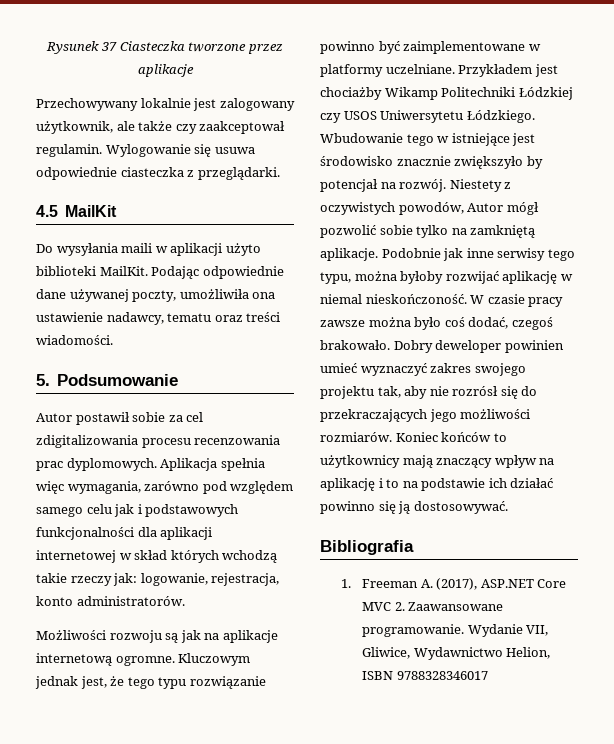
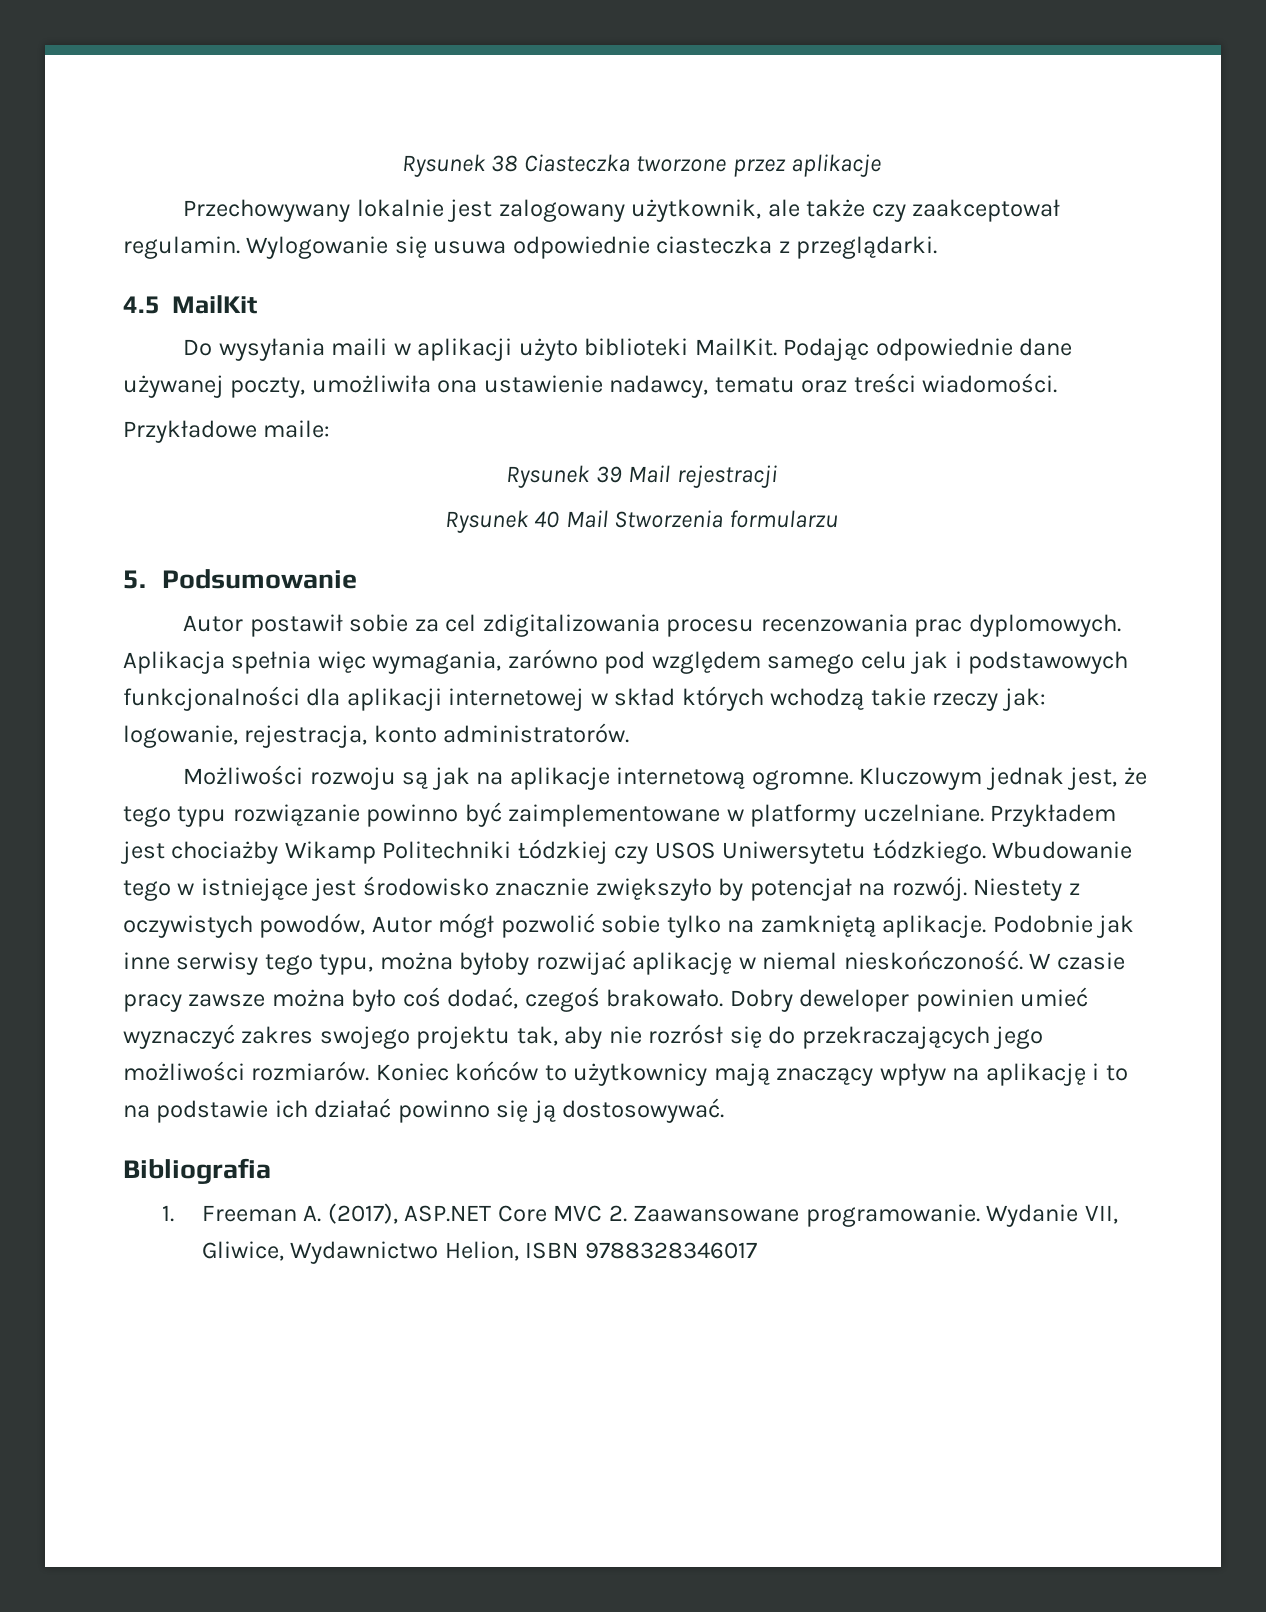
[46,41,117,54] Rysunek 37 -> [401,154,518,177] Rysunek 38
(113, 340) none -> [123,420,331,443] [506,465,777,488] [444,510,839,533] // Przykładowe maile: // Rysunek 39 Mail rejestracji // Rysunek 40 Mail Stworzenia formularzu

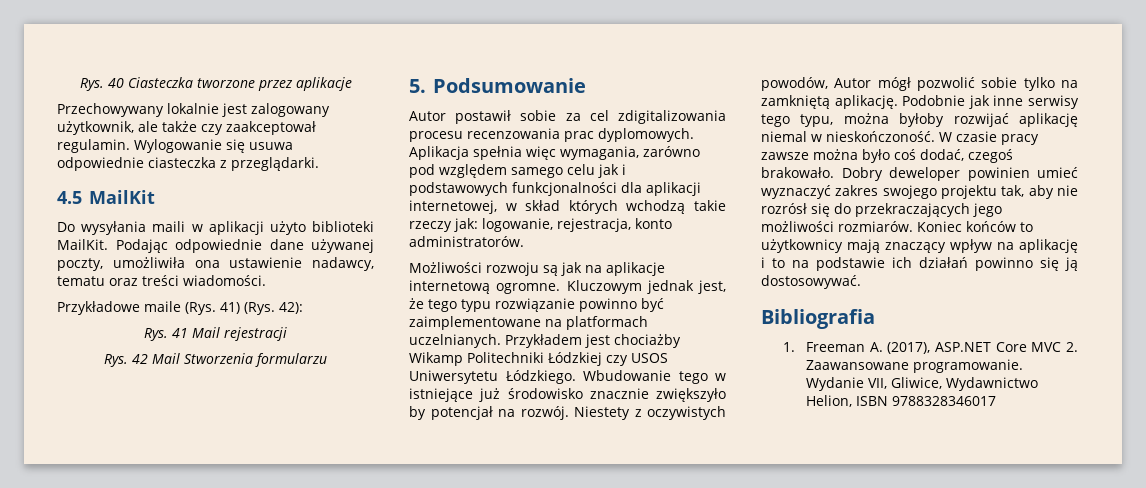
[401,154,518,177] Rysunek 38 -> [79,78,124,91] Rys. 40
[263,420,331,438] [506,465,622,488] maile: // Rysunek 39 -> [144,301,303,315] [144,328,188,341] maile (Rys. 41) (Rys. 42): // Rys. 41
[444,510,560,533] Rysunek 40 -> [104,354,148,367] Rys. 42
[448,688,585,711] internetowej -> [409,200,497,214] internetowej,
[726,804,984,827] w platformy uczelniane. -> [545,316,648,330] [409,334,501,348] na platformach uczelnianych.
[311,878,357,901] jest -> [479,388,501,402] już
[882,915,987,938] aplikacje. -> [834,95,898,109] aplikację.
[738,952,838,970] w niemal -> [761,131,822,142] niemal w
[314,1098,392,1118] działać -> [919,257,968,268] działań

